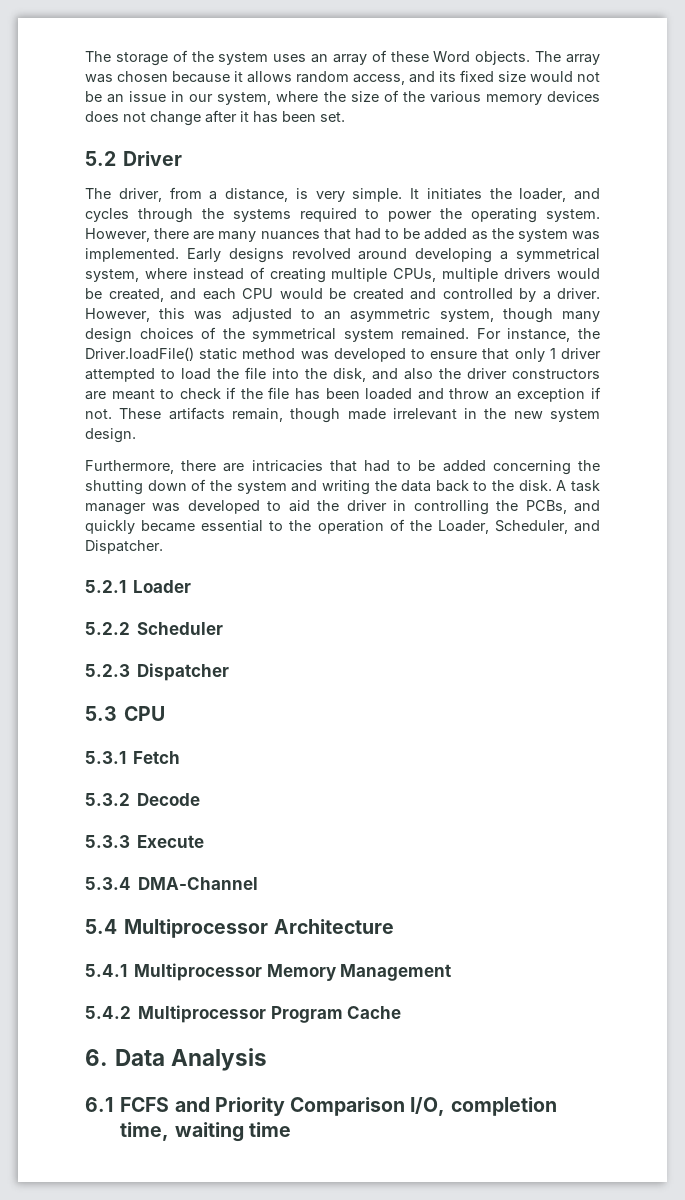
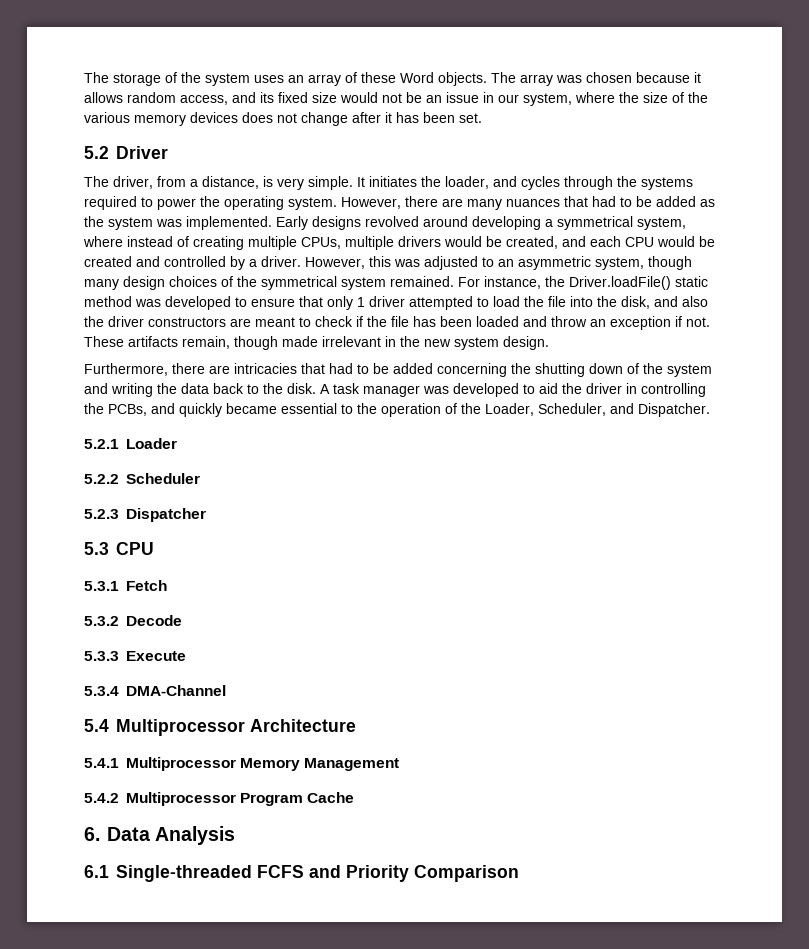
(113, 1104) none -> [116,865,252,882] Single-threaded
[410,1097,557,1116] [120,1122,291,1142] I/O, completion time, waiting time -> (519, 873) none

